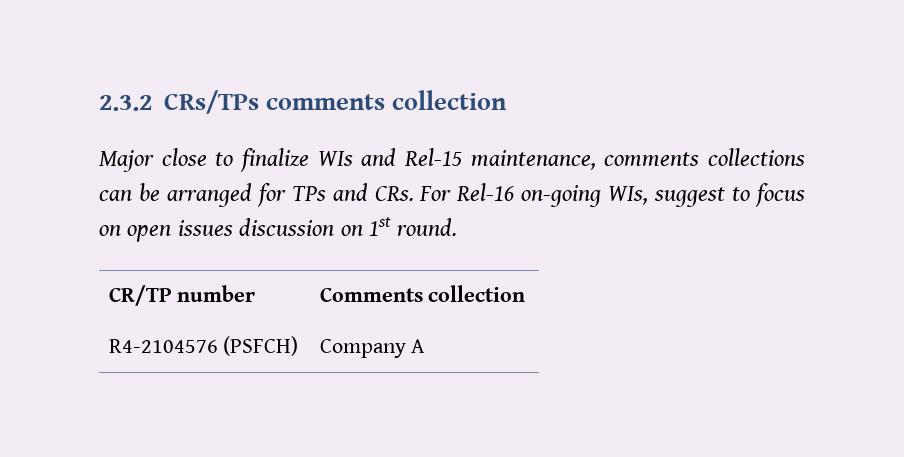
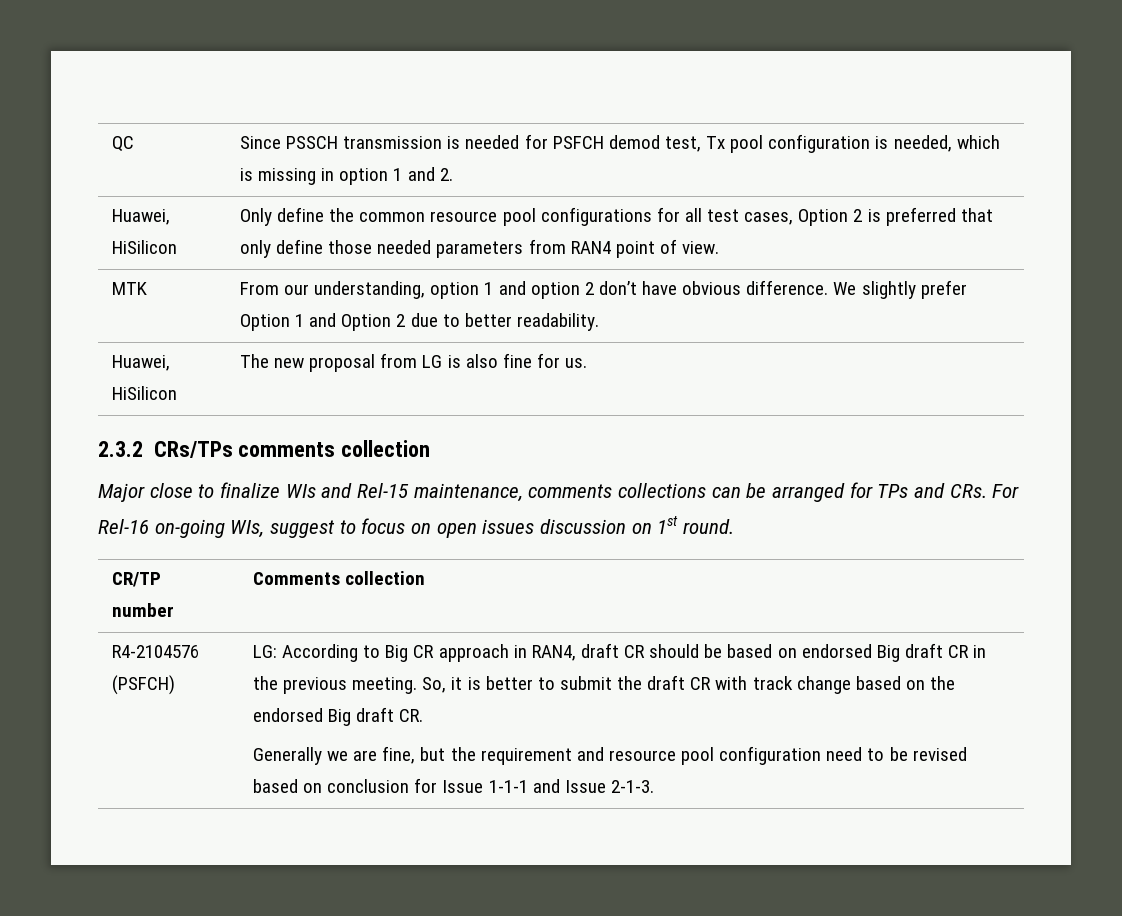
(99, 103) none -> [111,136,134,152] [239,134,1000,153] [239,167,453,185] [111,209,170,225] [111,240,177,254] [239,207,993,226] [239,239,720,258] [111,282,147,295] [239,280,967,299] [239,313,599,331] [111,355,170,371] [111,386,177,400] [239,353,588,372] QC | Since PSSCH transmission is needed for PSFCH demod test, Tx pool configuration is needed, which is missing in option 1 and 2. // Huawei, HiSilicon | Only define the common resource pool configurations for all test cases, Option 2 is preferred that only define those needed parameters from RAN4 point of view. // MTK | From our understanding, option 1 and option 2 don’t have obvious difference. We slightly prefer Option 1 and Option 2 due to better readability. // Huawei, HiSilicon | The new proposal from LG is also fine for us. //
[319,339,426,358] Company A -> [252,643,987,662] [252,675,956,694] [252,707,424,726] [252,746,967,765] [252,778,654,793] LG: According to Big CR approach in RAN4, draft CR should be based on endorsed Big draft CR in the previous meeting. So, it is better to submit the draft CR with track change based on the endorsed Big draft CR. // Generally we are fine, but the requirement and resource pool configuration need to be revised based on conclusion for Issue 1-1-1 and Issue 2-1-3.

